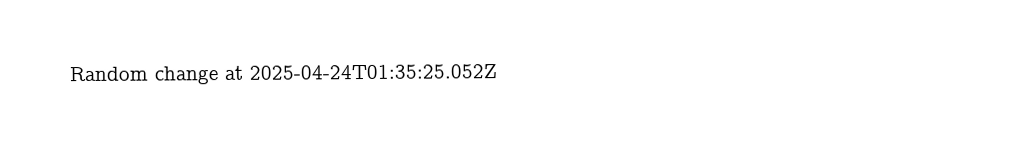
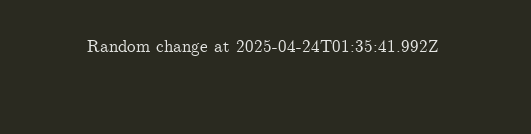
[249,64,497,80] 2025-04-24T01:35:25.052Z -> [236,39,438,52] 2025-04-24T01:35:41.992Z

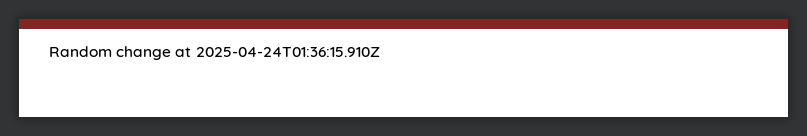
[236,39,438,52] 2025-04-24T01:35:41.992Z -> [195,47,380,57] 2025-04-24T01:36:15.910Z

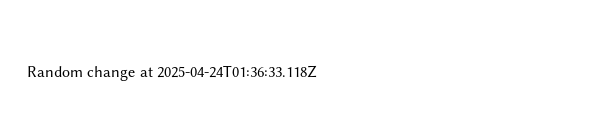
[195,47,380,57] 2025-04-24T01:36:15.910Z -> [156,65,317,78] 2025-04-24T01:36:33.118Z

